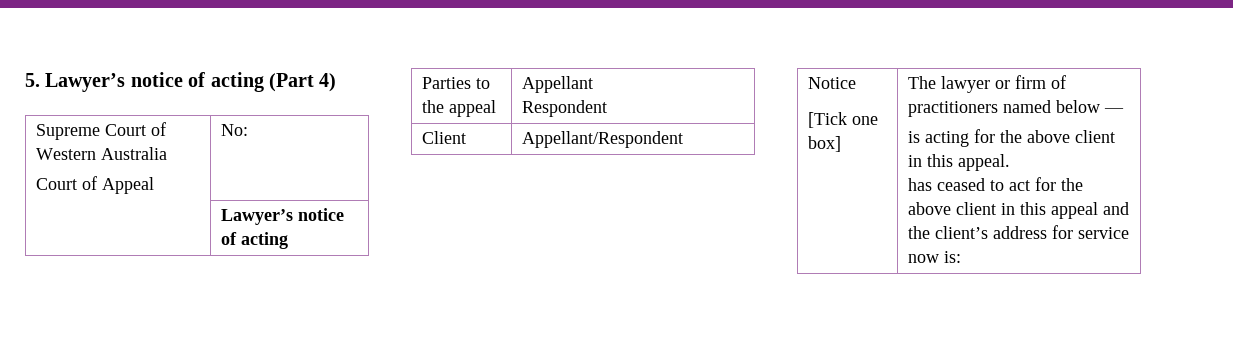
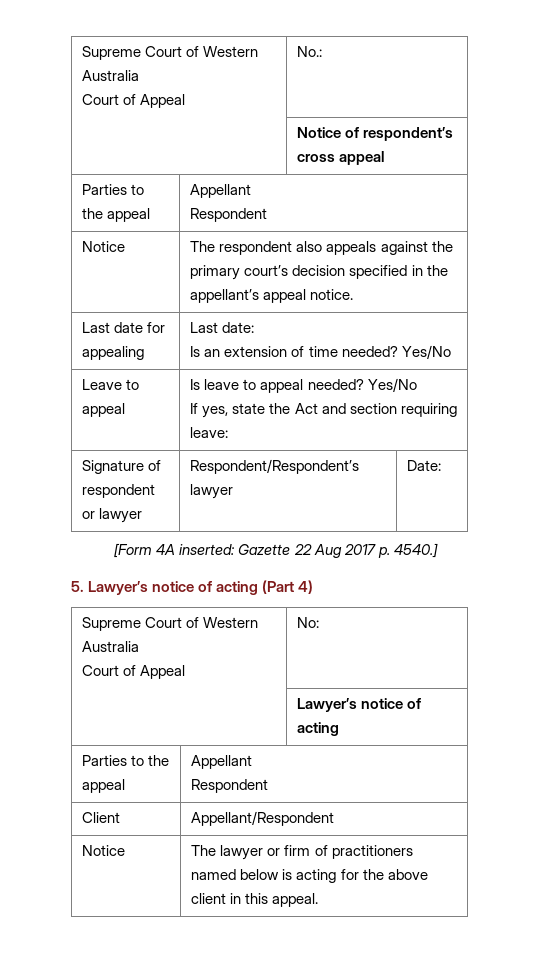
(25, 80) none -> [82,46,259,60] [82,70,140,81] [82,94,186,108] [297,46,323,57] [297,127,454,141] [297,151,385,165] [82,184,145,195] [82,208,151,222] [190,184,252,198] [190,208,268,222] [82,241,126,252] [190,241,453,255] [190,265,448,280] [190,289,354,303] [82,322,166,333] [82,346,145,360] [190,322,255,333] [190,345,451,359] [82,379,140,390] [82,403,126,417] [190,378,417,393] [190,403,457,418] [190,427,229,438] [82,460,162,474] [82,484,156,498] [82,508,143,523] [190,459,360,474] [190,484,234,499] [407,460,442,471] [114,543,438,558] Supreme Court of Western Australia // Court of Appeal | No.: // | Notice of respondent’s cross appeal // Parties to the appeal | Appellant // Respondent // Notice | The respondent also appeals against the primary court’s decision specified in the appellant’s appeal notice. // Last date for appealing | Last date: // Is an extension of time needed? Yes/No // Leave to appeal | Is leave to appeal needed? Yes/No // If yes, state the Act and section requiring leave: // Signature of respondent or lawyer | Respondent/Respondent’s lawyer | Date: // [Form 4A inserted: Gazette 22 Aug 2017 p. 4540.] //
[807,112,878,128] [807,136,841,152] // [Tick one box] -> (126, 850) none
[1103,108,1124,113] — // -> (280, 874) none
[907,177,1083,191] [907,202,1129,219] [907,225,1129,239] [907,251,961,263] // has ceased to act for the above client in this appeal and the client’s address for service now is: -> (319, 900) none

